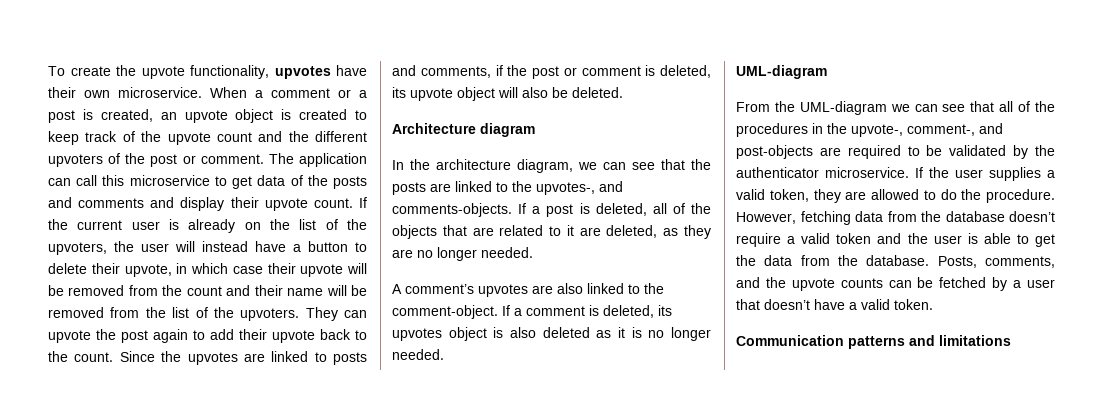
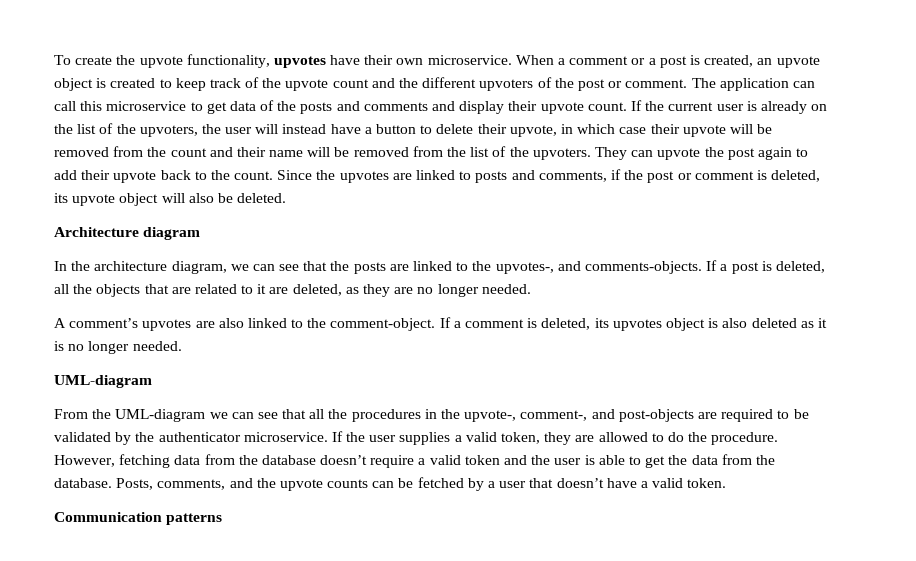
[672,203,685,214] of -> (69, 289) none
[1018,101,1031,112] of -> (325, 414) none
[909,335,1011,346] and limitations -> (223, 519) none

